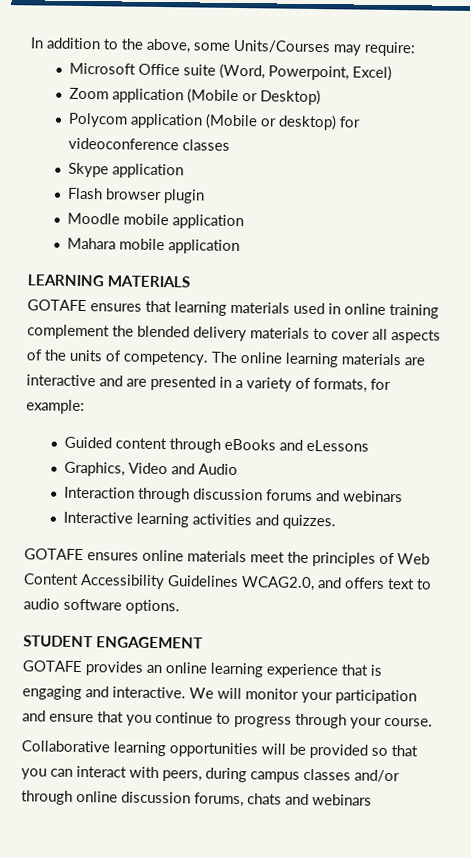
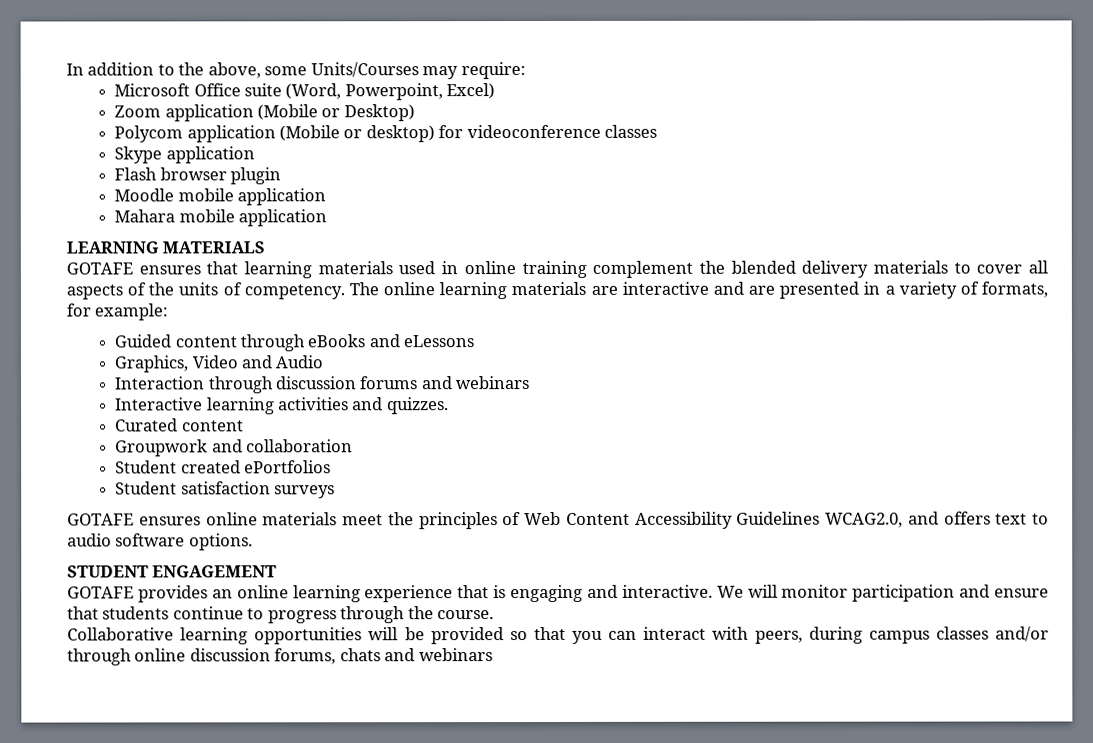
(337, 522) none -> [115,418,244,432] [115,439,354,457] [115,460,332,474] [115,481,336,499] // Curated content // Groupwork and collaboration // Student created ePortfolios // Student satisfaction surveys
[301,691,333,704] your -> (849, 591) none
[126,714,152,726] you -> [102,606,170,620] students
[350,717,382,729] your -> [407,606,434,620] the

